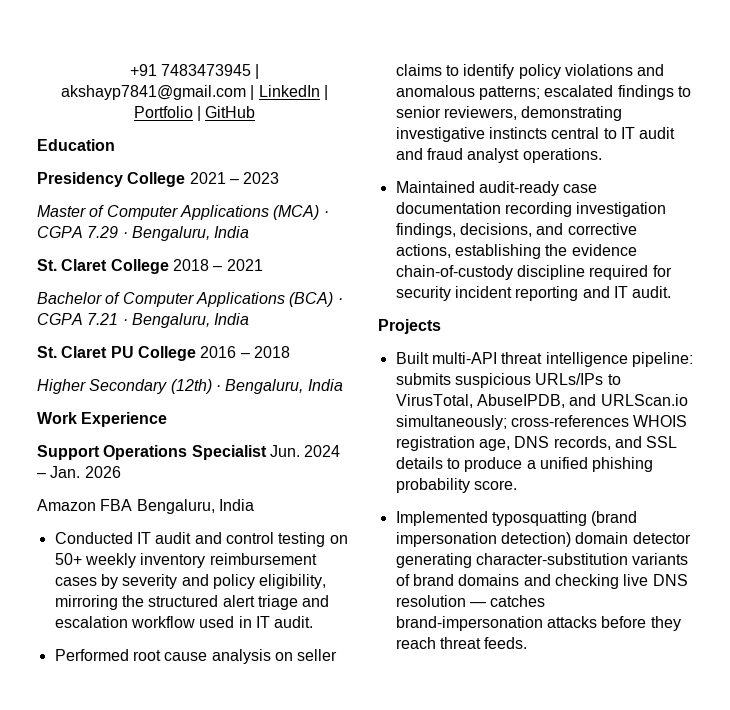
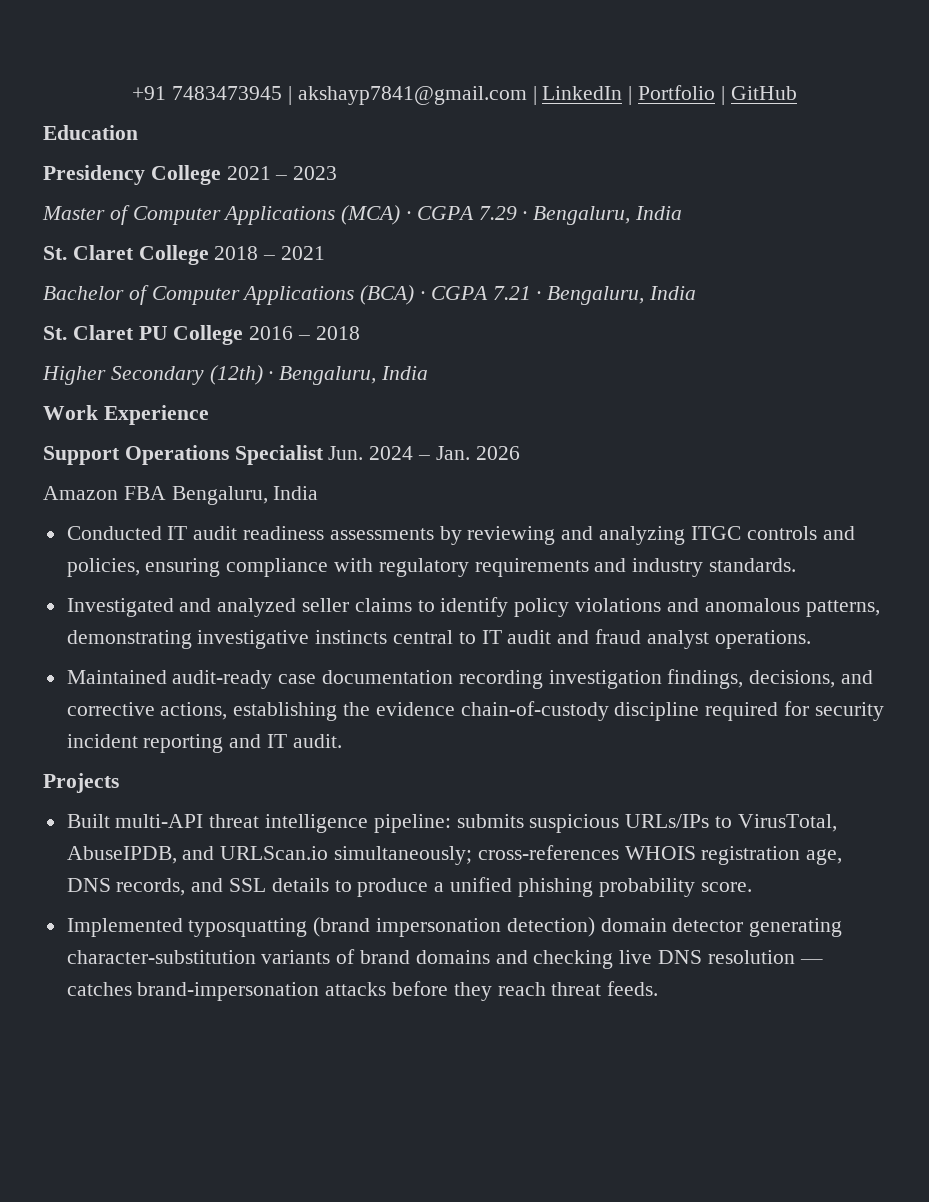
[194,532,348,547] [54,553,317,568] [54,574,327,589] [54,595,330,610] [54,616,314,628] [54,649,293,664] and control testing on 50+ weekly inventory reimbursement cases by severity and policy eligibility, mirroring the structured alert triage and escalation workflow used in IT audit. // Performed root cause analysis on -> [243,526,855,545] [66,558,797,577] [66,598,297,617] readiness assessments by reviewing and analyzing ITGC controls and policies, ensuring compliance with regulatory requirements and industry standards. // Investigated and analyzed
[478,85,691,100] [395,106,517,120] patterns; escalated findings to senior reviewers, -> [805,600,880,617] patterns,

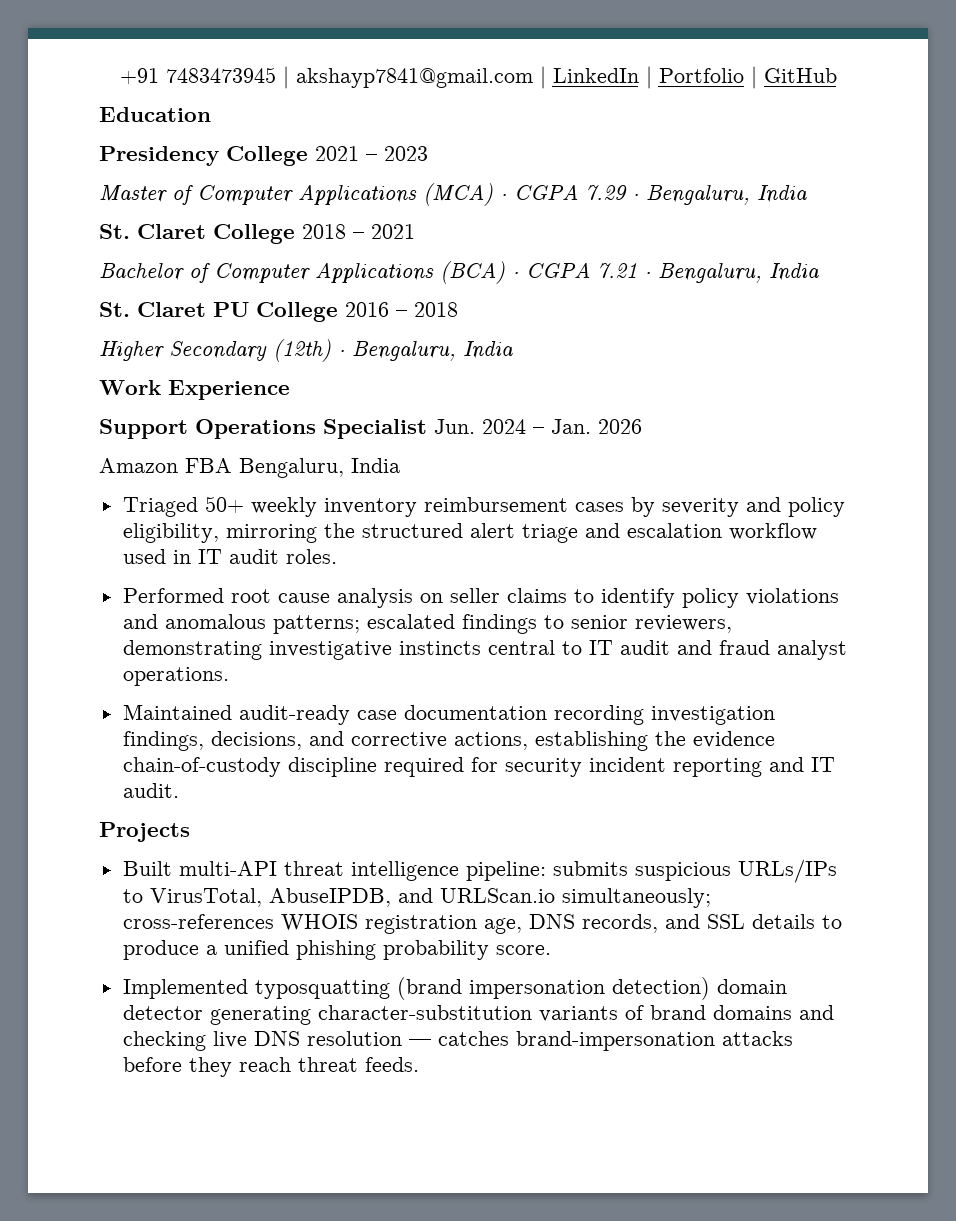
[66,526,855,545] [66,558,797,577] [66,598,297,617] Conducted IT audit readiness assessments by reviewing and analyzing ITGC controls and policies, ensuring compliance with regulatory requirements and industry standards. // Investigated and analyzed -> [122,496,845,517] [122,523,817,543] [122,549,337,564] [122,588,443,608] Triaged 50+ weekly inventory reimbursement cases by severity and policy eligibility, mirroring the structured alert triage and escalation workflow used in IT audit roles. // Performed root cause analysis on
[805,600,880,617] patterns, -> [272,614,732,634] patterns; escalated findings to senior reviewers,

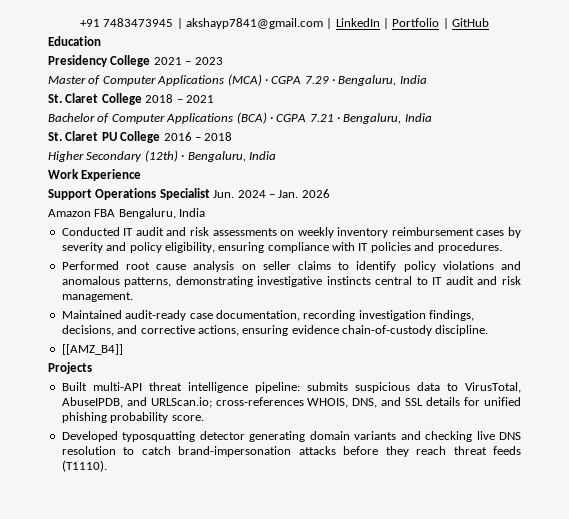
[122,496,244,517] Triaged 50+ -> [61,227,295,236] Conducted IT audit and risk assessments on
[225,523,817,543] [122,549,337,564] mirroring the structured alert triage and escalation workflow used in IT audit roles. -> [218,242,502,253] ensuring compliance with IT policies and procedures.
[272,614,732,634] patterns; escalated findings to senior reviewers, -> [124,277,172,287] patterns,
[718,640,847,660] [122,667,229,686] fraud analyst operations. -> [501,276,521,285] [61,292,133,302] risk management.
[403,705,547,720] documentation -> [215,310,300,321] documentation,
[534,731,775,751] [122,757,835,777] [122,783,179,798] establishing the evidence chain-of-custody discipline required for security incident reporting and IT audit. -> [242,325,489,336] [61,344,123,355] ensuring evidence chain-of-custody discipline. // [[AMZ_B4]]
[737,859,837,883] URLs/IPs -> [416,382,440,391] data
[439,888,711,908] [122,914,842,934] [122,940,551,960] [122,977,787,1000] [122,1005,792,1025] URLScan.io simultaneously; cross-references WHOIS registration age, DNS records, and SSL details to produce a unified phishing probability score. // Implemented typosquatting (brand impersonation detection) domain detector generating character-substitution variants of brand domains -> [150,397,521,408] [61,412,204,423] [61,431,397,442] URLScan.io; cross-references WHOIS, DNS, and SSL details for unified phishing probability score. // Developed typosquatting detector generating domain variants
[408,1031,509,1046] — catches -> [123,446,171,455] to catch
[364,1057,419,1072] feeds. -> [493,446,521,455] [61,460,107,472] feeds (T1110).

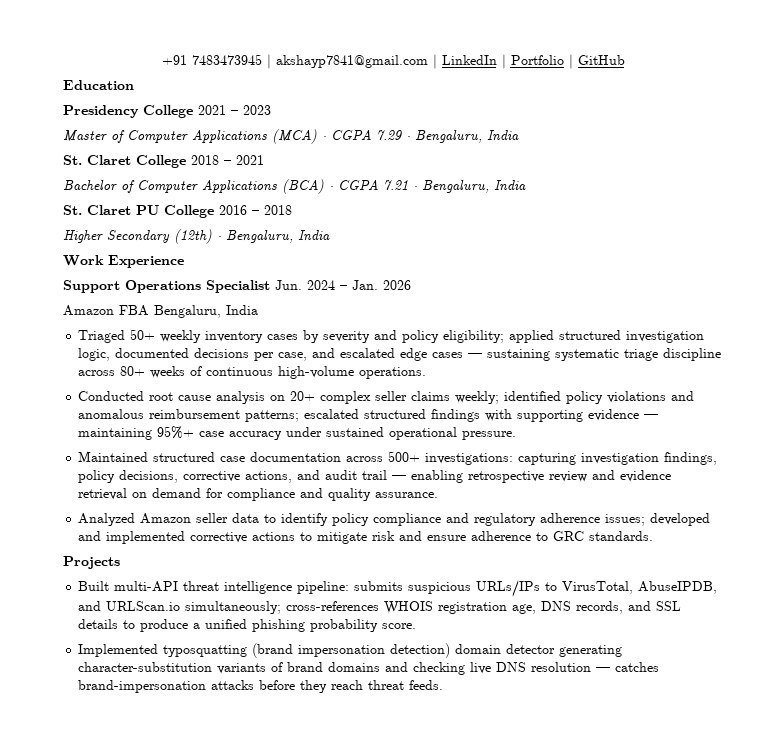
[61,227,295,236] Conducted IT audit and risk assessments on -> [78,329,156,343] Triaged 50+
[391,227,474,236] reimbursement -> (264, 337) none
[164,242,502,253] [61,261,521,272] [61,276,521,287] [61,292,133,302] [61,310,474,321] [61,325,489,336] [61,344,123,355] eligibility, ensuring compliance with IT policies and procedures. // Performed root cause analysis on seller claims to identify policy violations and anomalous patterns, demonstrating investigative instincts central to IT audit and risk management. // Maintained audit-ready case documentation, recording investigation findings, decisions, and corrective actions, ensuring evidence chain-of-custody discipline. // [[AMZ_B4]] -> [443,330,705,343] [78,348,722,361] [78,366,427,379] [78,391,695,404] [78,409,659,422] [78,426,517,440] [78,451,718,465] [78,470,672,483] [78,488,439,501] [78,513,711,526] [78,531,654,544] eligibility; applied structured investigation logic, documented decisions per case, and escalated edge cases — sustaining systematic triage discipline across 80+ weeks of continuous high-volume operations. // Conducted root cause analysis on 20+ complex seller claims weekly; identified policy violations and anomalous reimbursement patterns; escalated structured findings with supporting evidence — maintaining 95%+ case accuracy under sustained operational pressure. // Maintained structured case documentation across 500+ investigations: capturing investigation findings, policy decisions, corrective actions, and audit trail — enabling retrospective review and evidence retrieval on demand for compliance and quality assurance. // Analyzed Amazon seller data to identify policy compliance and regulatory adherence issues; developed and implemented corrective actions to mitigate risk and ensure adherence to GRC standards.
[416,382,440,391] data -> [476,580,541,597] URLs/IPs
[150,397,521,408] [61,412,204,423] [61,431,397,442] URLScan.io; cross-references WHOIS, DNS, and SSL details for unified phishing probability score. // Developed typosquatting detector generating domain variants -> [106,601,682,614] [78,619,417,632] [78,643,623,658] [78,662,381,674] URLScan.io simultaneously; cross-references WHOIS registration age, DNS records, and SSL details to produce a unified phishing probability score. // Implemented typosquatting (brand impersonation detection) domain detector generating character-substitution variants of brand domains
[123,446,171,455] to catch -> [596,662,660,672] — catches
[493,446,521,455] [61,460,107,472] feeds (T1110). -> [409,680,444,690] feeds.

